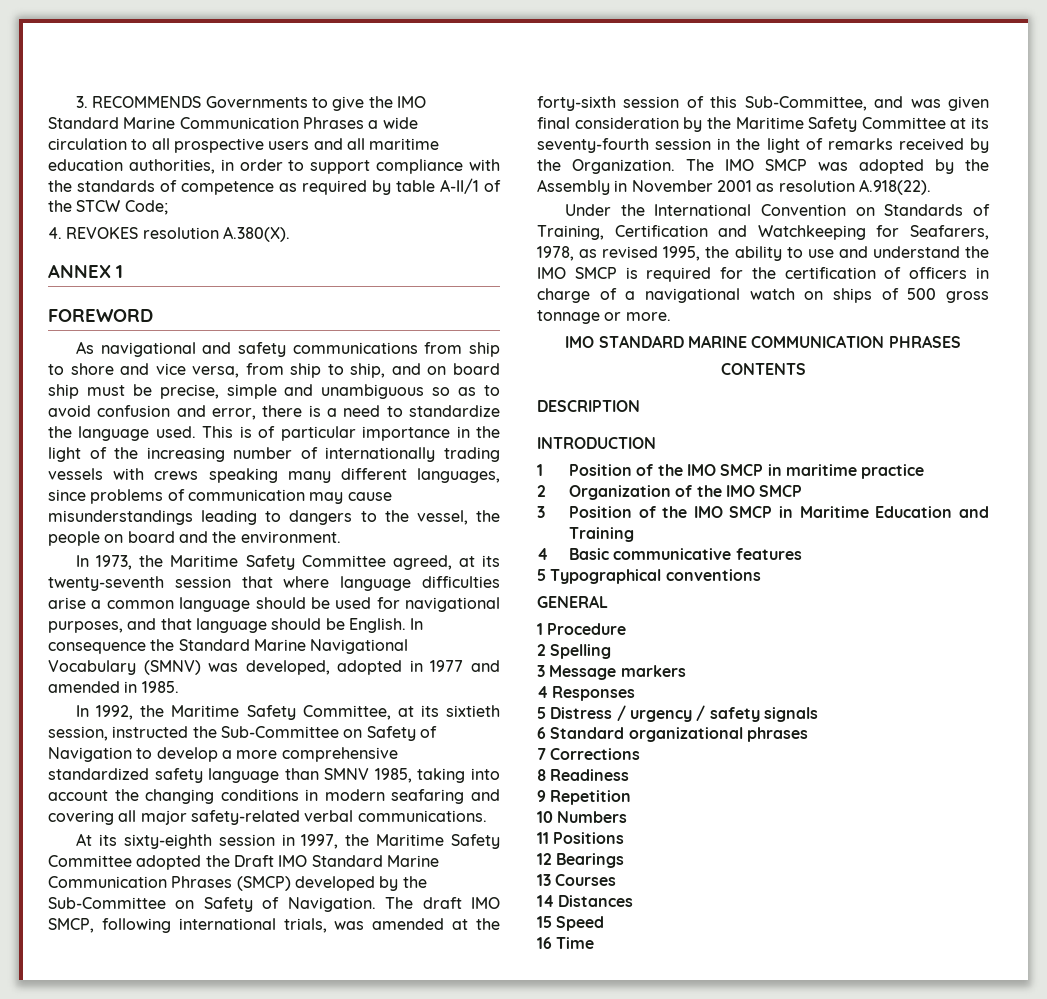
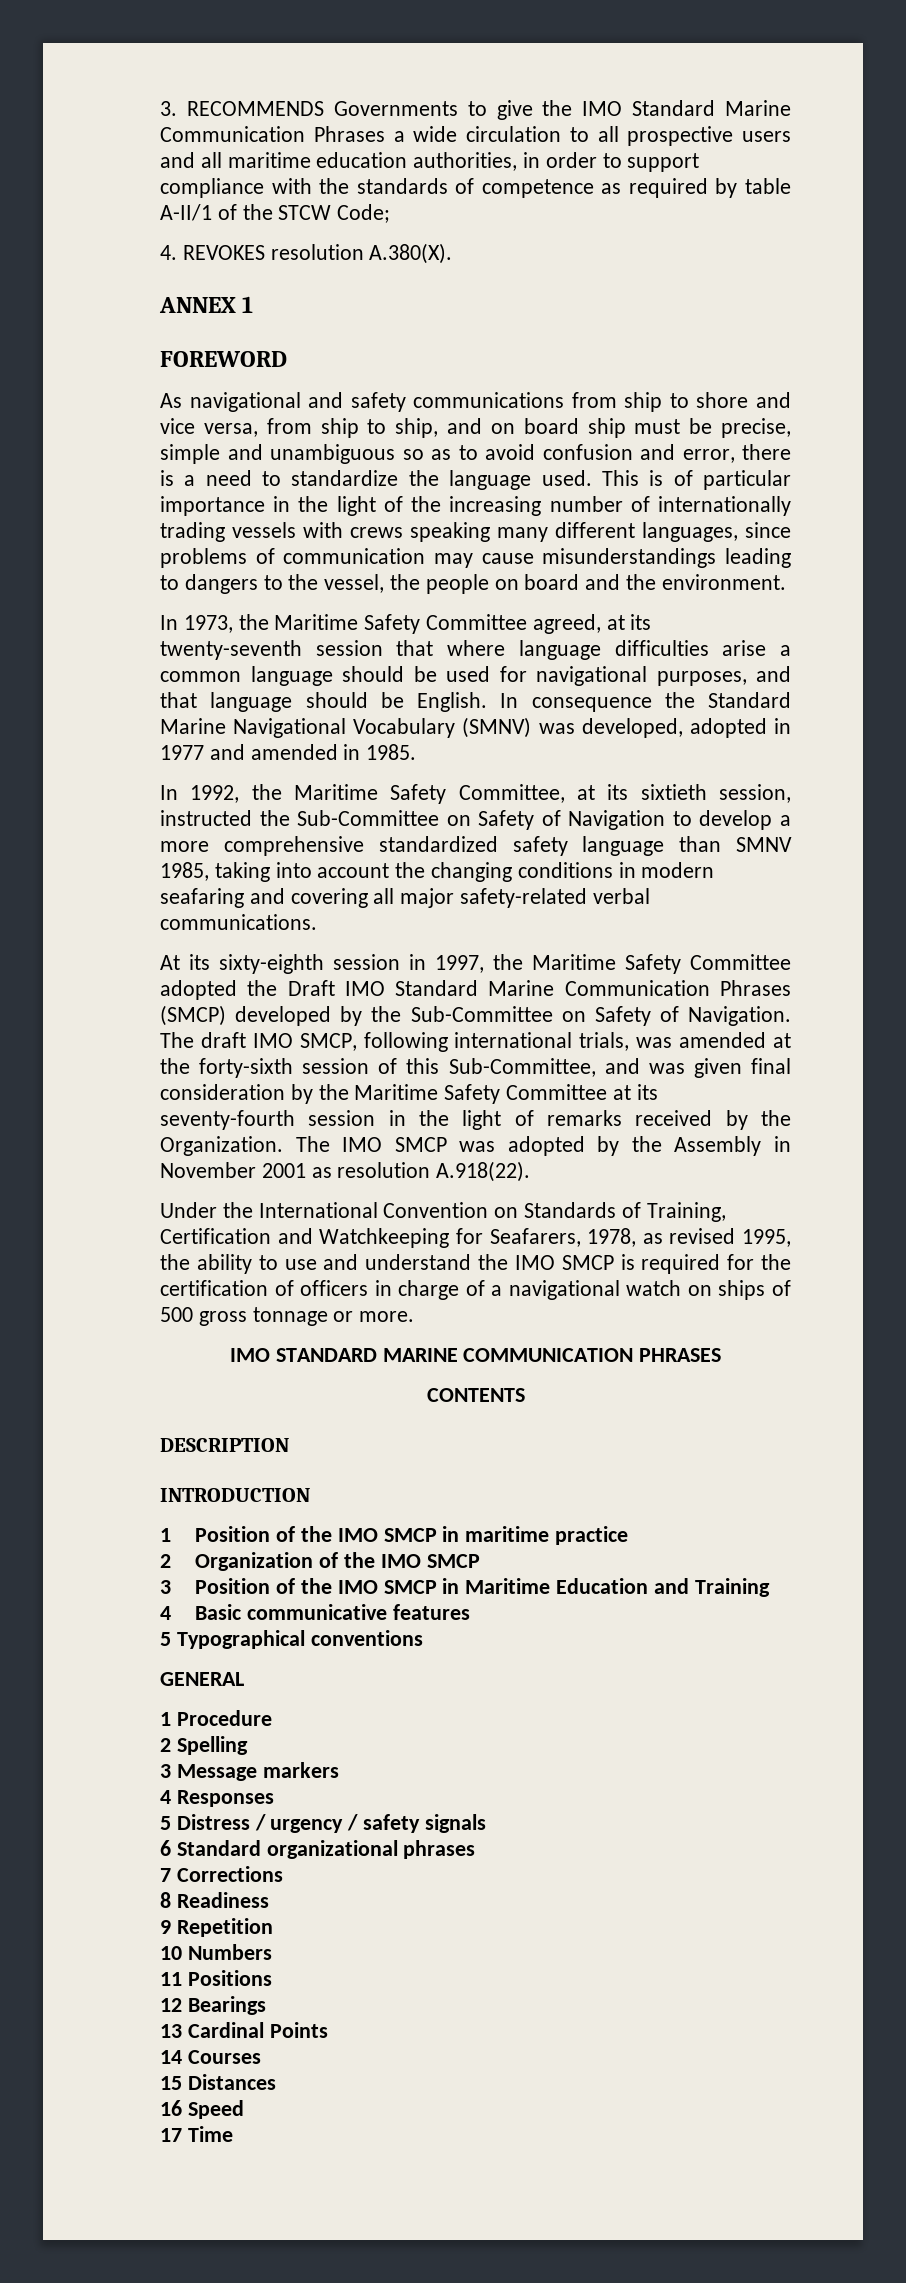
(551, 880) none -> [187,2022,328,2038] [160,2050,182,2064] Cardinal Points // 14
[537,895,554,907] 14 -> [160,2076,182,2090] 15
[537,916,552,928] 15 -> [160,2100,182,2116] 16
[537,937,552,949] 16 -> [160,2128,182,2142] 17

